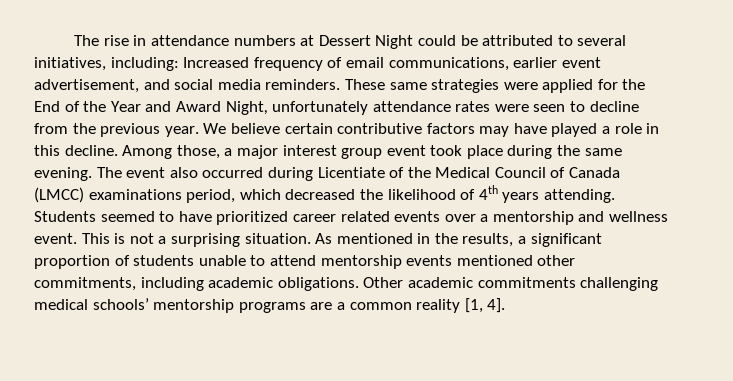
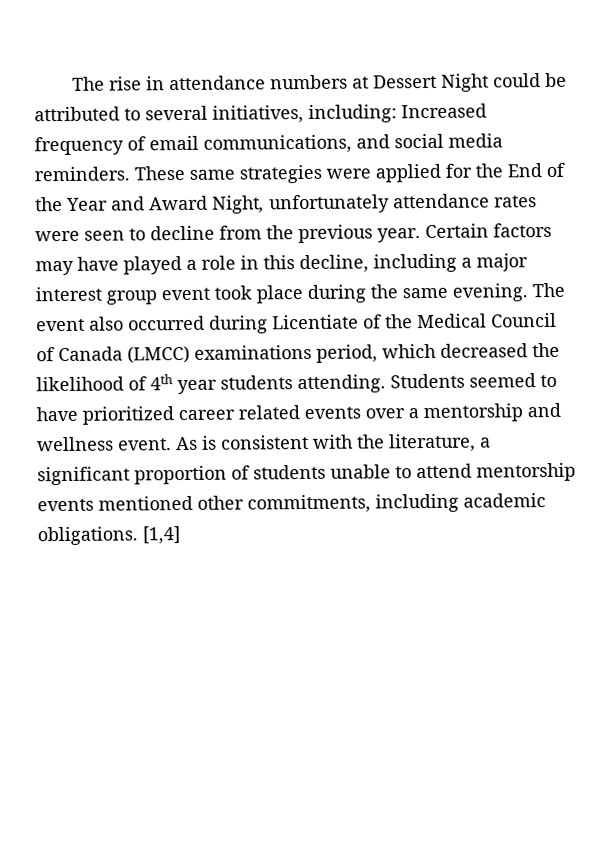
[513,57,601,68] [34,79,139,93] earlier event advertisement, -> (352, 144) none
[203,123,423,134] We believe certain contributive -> [425,223,489,239] Certain
[64,145,220,159] decline. Among those, -> [299,253,457,274] decline, including
[502,192,540,203] years -> [177,375,293,395] year students
[81,233,514,247] This is not a surprising situation. As mentioned in the results, -> [176,433,476,453] As is consistent with the literature,
[363,277,659,291] [34,298,506,313] Other academic commitments challenging medical schools’ mentorship programs are a common reality [1, 4]. -> [142,526,180,545] [1,4]

